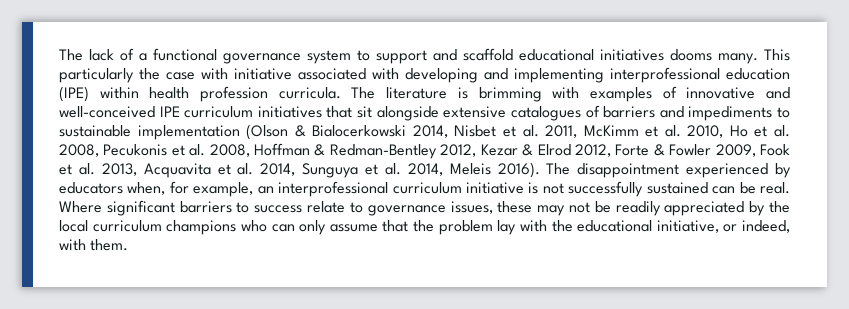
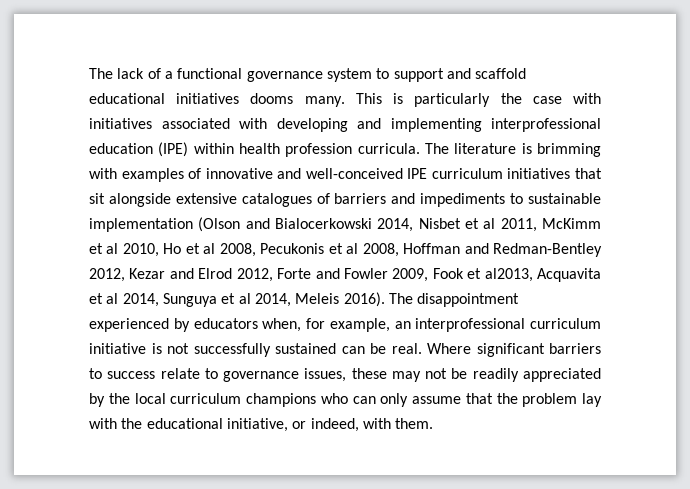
(790, 55) none -> [393,93,404,104] is
[234,68,292,80] initiative -> [89,118,152,129] initiatives
[294,125,306,137] & -> [245,218,270,229] and
[522,125,539,137] al. -> [483,218,496,229] al
[664,125,681,137] al. -> [106,243,119,254] al
[774,125,790,137] al. -> [203,243,216,254] al
[189,144,206,156] al. -> [346,243,359,254] al
[314,144,326,156] & -> [464,243,489,254] and
[522,144,534,156] & -> [169,268,194,279] and
[653,144,665,156] & -> [315,268,340,279] and
[78,163,137,176] al. 2013, -> [484,268,533,282] al2013,
[237,163,254,175] al. -> [106,293,119,304] al
[384,163,401,175] al. -> [238,293,251,304] al

